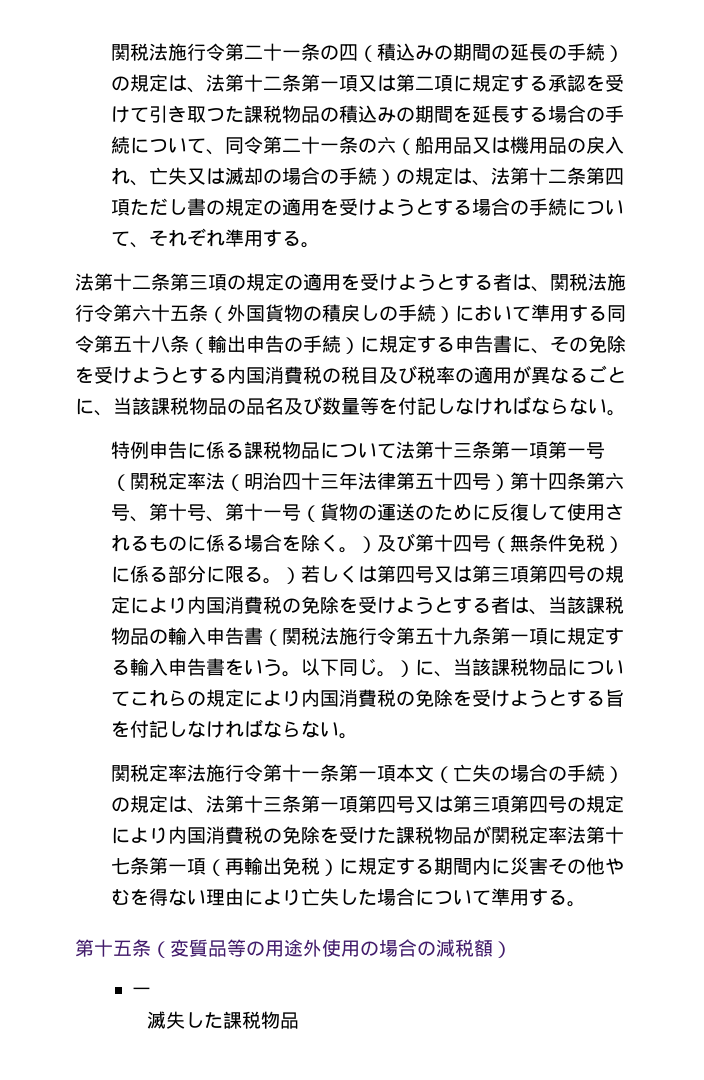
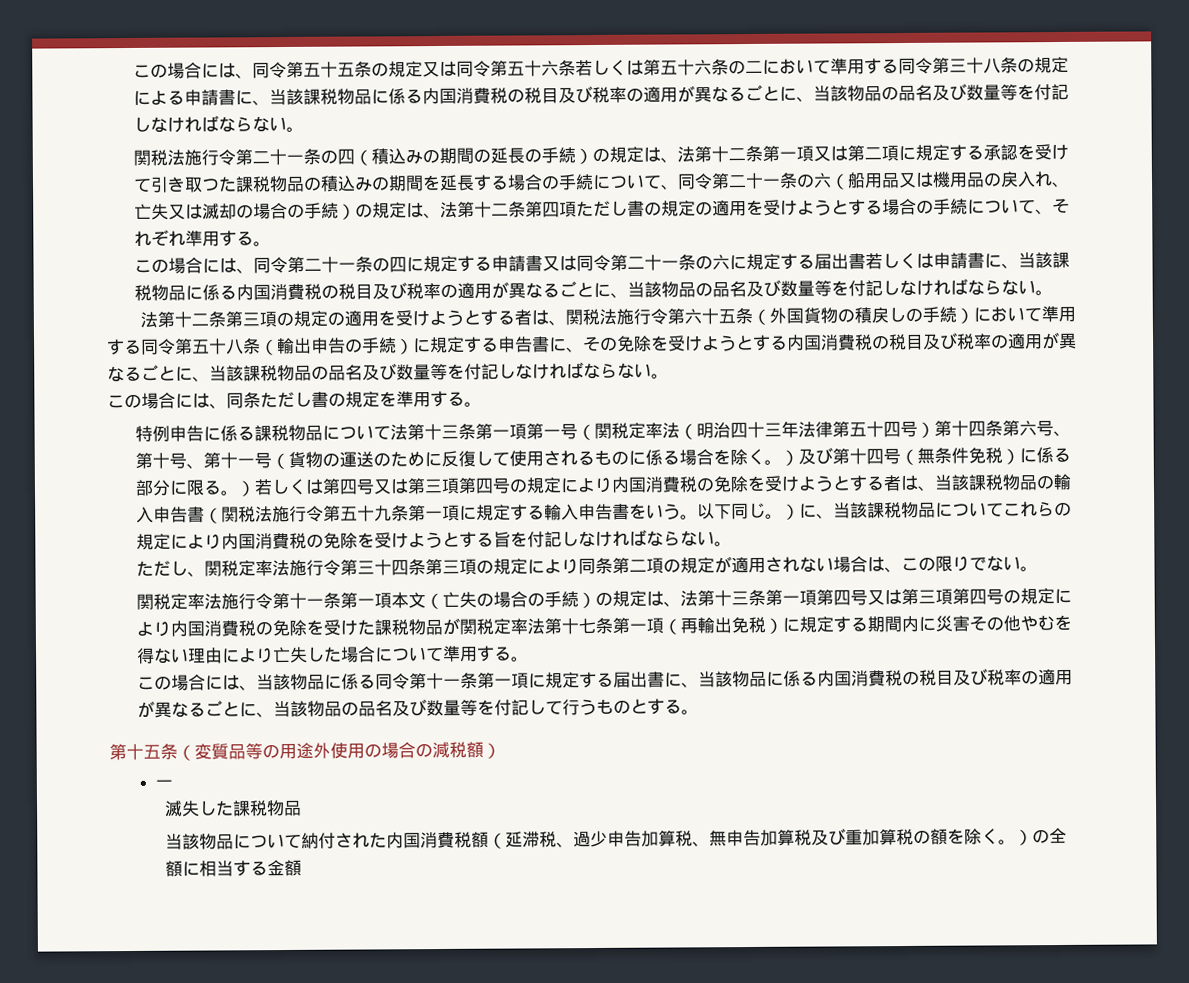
(110, 52) none -> [132,56,1069,79] [132,83,1069,106] [132,115,304,133] この場合には、同令第五十五条の規定又は同令第五十六条若しくは第五十六条の二において準用する同令第三十八条の規定による申請書に、当該課税物品に係る内国消費税の税目及び税率の適用が異なるごとに、当該物品の品名及び数量等を付記しなければならない。 //
(320, 245) none -> [133,251,1070,274] [133,278,1053,301] // この場合には、同令第二十一条の四に規定する申請書又は同令第二十一条の六に規定する届出書若しくは申請書に、当該課税物品に係る内国消費税の税目及び税率の適用が異なるごとに、当該物品の品名及び数量等を付記しなければならない。
(626, 413) none -> [107,390,482,409] // この場合には、同条ただし書の規定を準用する。
(358, 736) none -> [135,555,1038,577] // ただし、関税定率法施行令第三十四条第三項の規定により同条第二項の規定が適用されない場合は、この限りでない。
(586, 904) none -> [136,668,1073,691] [136,698,699,718] // この場合には、当該物品に係る同令第十一条第一項に規定する届出書に、当該物品に係る内国消費税の税目及び税率の適用が異なるごとに、当該物品の品名及び数量等を付記して行うものとする。
(299, 1020) none -> [165,827,1068,850] [165,859,303,877] // 当該物品について納付された内国消費税額（延滞税、過少申告加算税、無申告加算税及び重加算税の額を除く。）の全額に相当する金額

